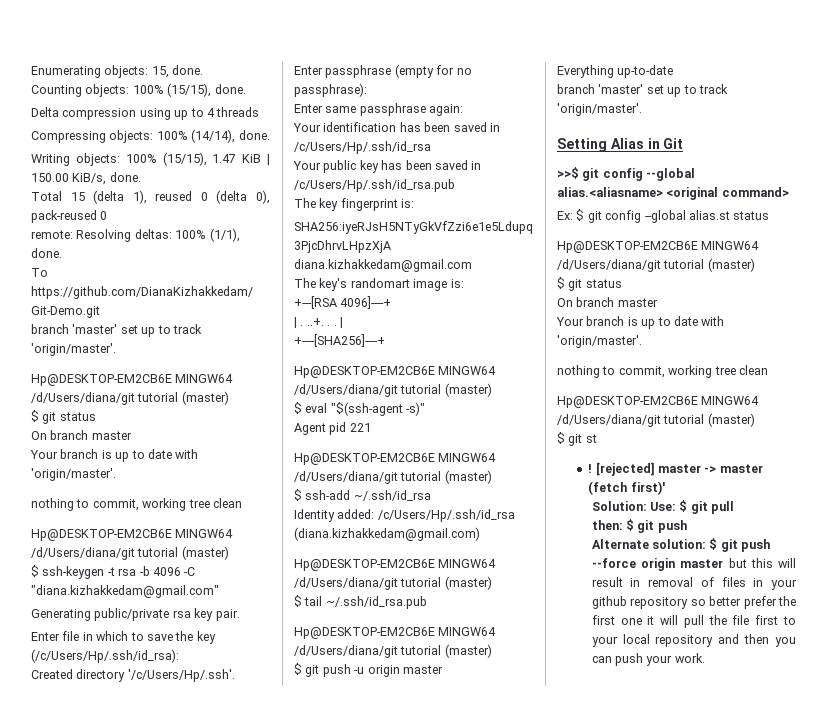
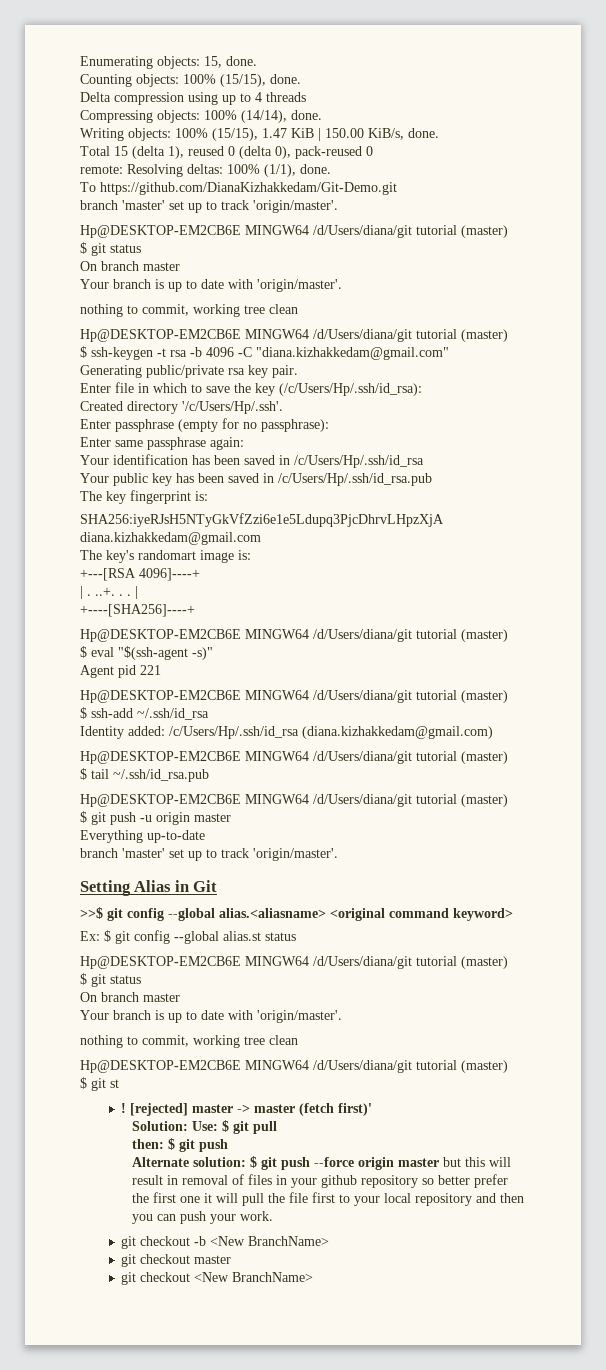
[721,187,789,197] command> -> [389,908,513,921] command keyword>
(705, 658) none -> [121,1236,330,1249] [121,1254,232,1267] [121,1272,314,1285] // git checkout -b <New BranchName> // git checkout master // git checkout <New BranchName>

